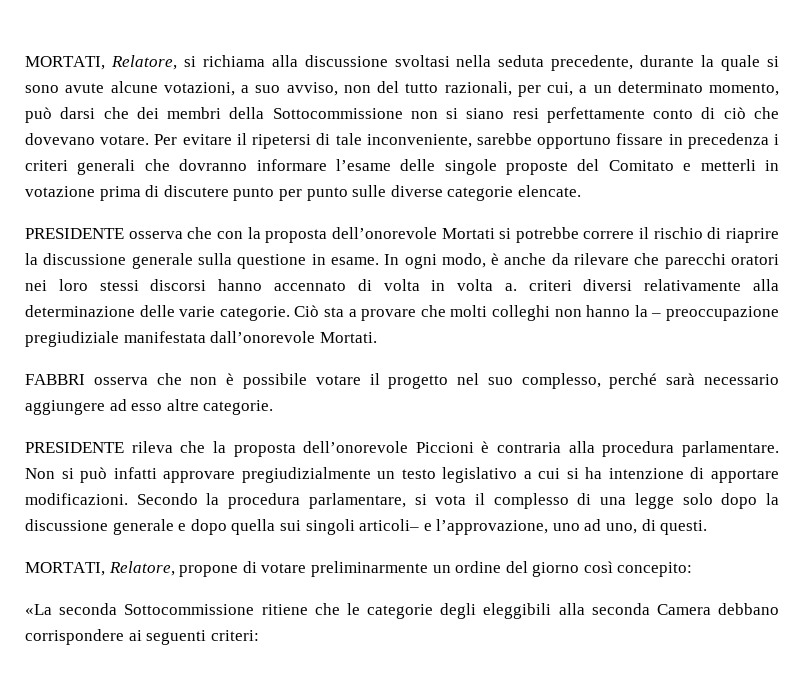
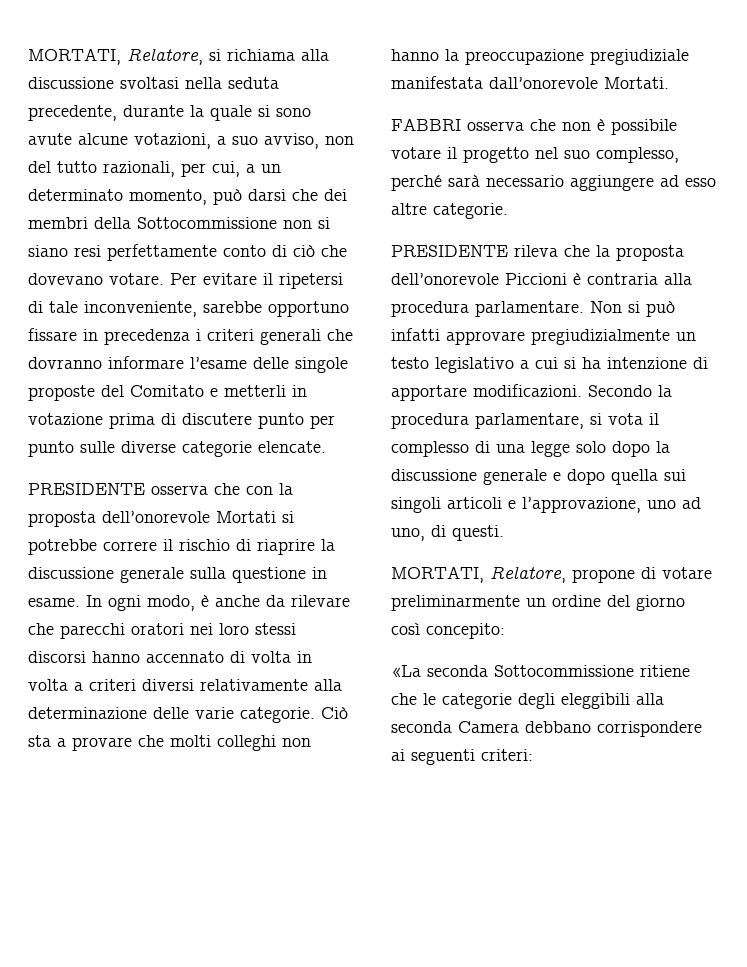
[504,283,517,291] a. -> [74,682,83,691] a
[651,313,662,317] – -> (459, 55) none
[359,519,420,531] articoli– -> [447,497,502,509] articoli

